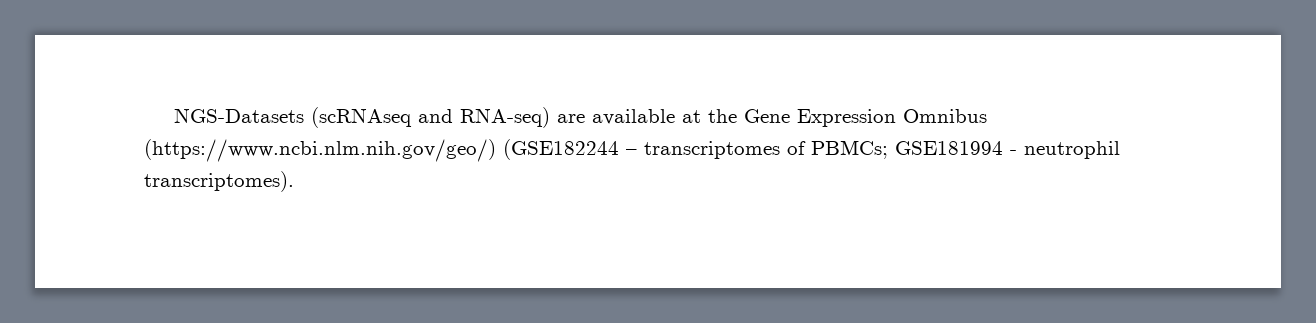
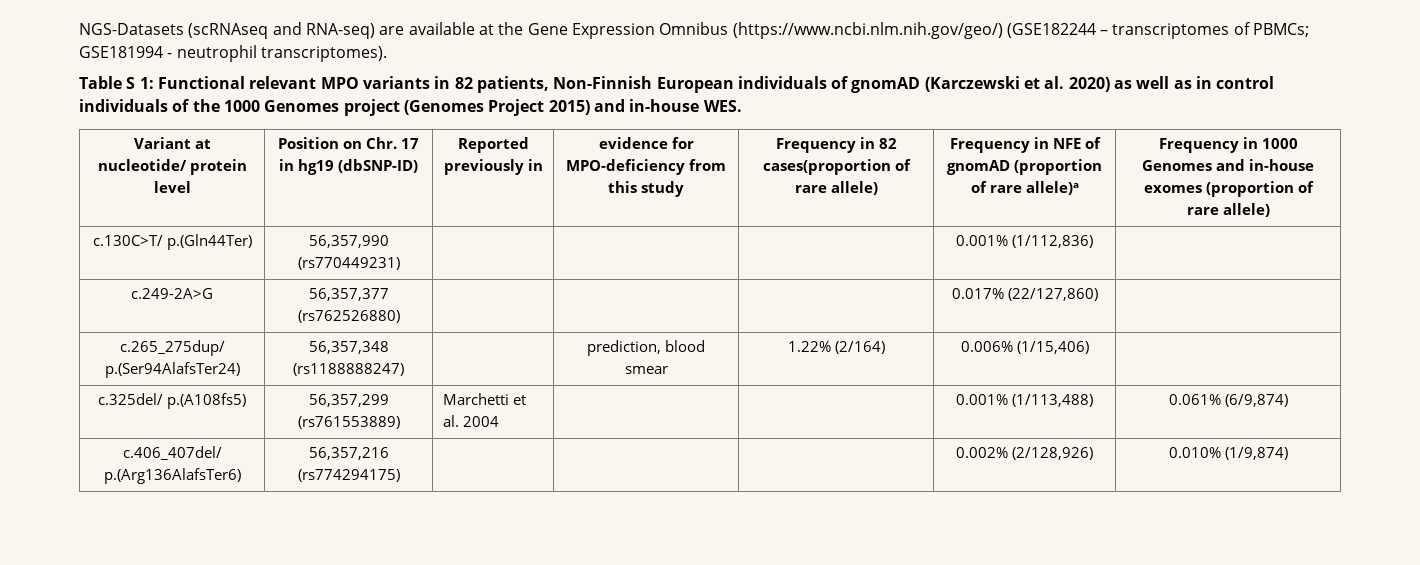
(294, 181) none -> [79,76,1275,93] [79,99,742,116] [133,137,211,149] [97,159,247,175] [153,181,191,193] [278,137,419,149] [279,159,418,175] [457,137,529,153] [443,159,543,175] [598,137,694,149] [566,159,726,175] [608,181,684,197] [775,137,897,153] [762,159,911,175] [794,181,878,195] [949,137,1101,153] [947,159,1102,175] [970,181,1079,195] [1158,137,1298,153] [1142,159,1314,171] [1143,181,1314,197] [1186,203,1270,217] [92,234,252,250] [308,235,389,248] [297,257,400,270] [956,235,1093,248] [131,288,213,299] [308,288,389,301] [297,310,400,323] [951,288,1098,301] [119,340,225,356] [104,362,240,378] [308,341,389,354] [293,363,404,376] [587,340,705,356] [624,366,668,374] [787,341,885,354] [960,341,1089,354] [98,393,246,409] [308,394,389,407] [297,416,400,429] [443,393,527,405] [443,415,500,427] [956,394,1093,407] [1168,394,1288,407] [122,446,222,460] [103,468,241,484] [308,447,389,460] [297,469,400,482] [956,447,1093,460] [1168,447,1288,460] // Table S 1: Functional relevant MPO variants in 82 patients, Non-Finnish European individuals of gnomAD (Karczewski et al. 2020) as well as in control individuals of the 1000 Genomes project (Genomes Project 2015) and in-house WES. // Variant at nucleotide/ protein level | Position on Chr. 17 in hg19 (dbSNP-ID) | Reported previously in | evidence for MPO-deficiency from this study | Frequency in 82 cases(proportion of rare allele) | Frequency in NFE of gnomAD (proportion of rare allele)a | Frequency in 1000 Genomes and in-house exomes (proportion of rare allele) // c.130C>T/ p.(Gln44Ter) | 56,357,990 (rs770449231) | | | | 0.001% (1/112,836) | // c.249-2A>G | 56,357,377 (rs762526880) | | | | 0.017% (22/127,860) | // c.265_275dup/ p.(Ser94AlafsTer24) | 56,357,348 (rs1188888247) | | prediction, blood smear | 1.22% (2/164) | 0.006% (1/15,406) | // c.325del/ p.(A108fs5) | 56,357,299 (rs761553889) | Marchetti et al. 2004 | | | 0.001% (1/113,488) | 0.061% (6/9,874) // c.406_407del/ p.(Arg136AlafsTer6) | 56,357,216 (rs774294175) | | | | 0.002% (2/128,926) | 0.010% (1/9,874)

